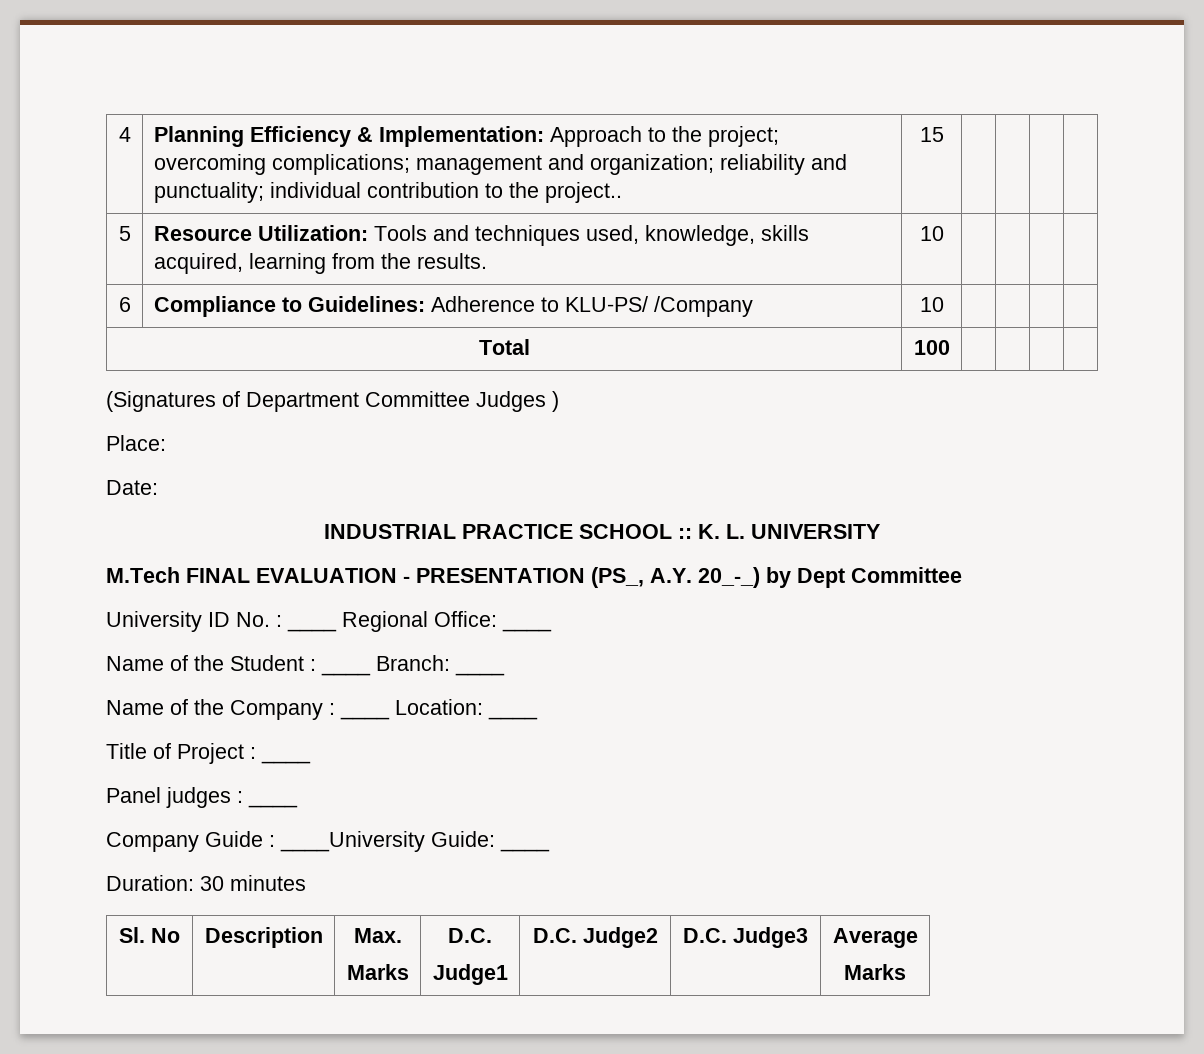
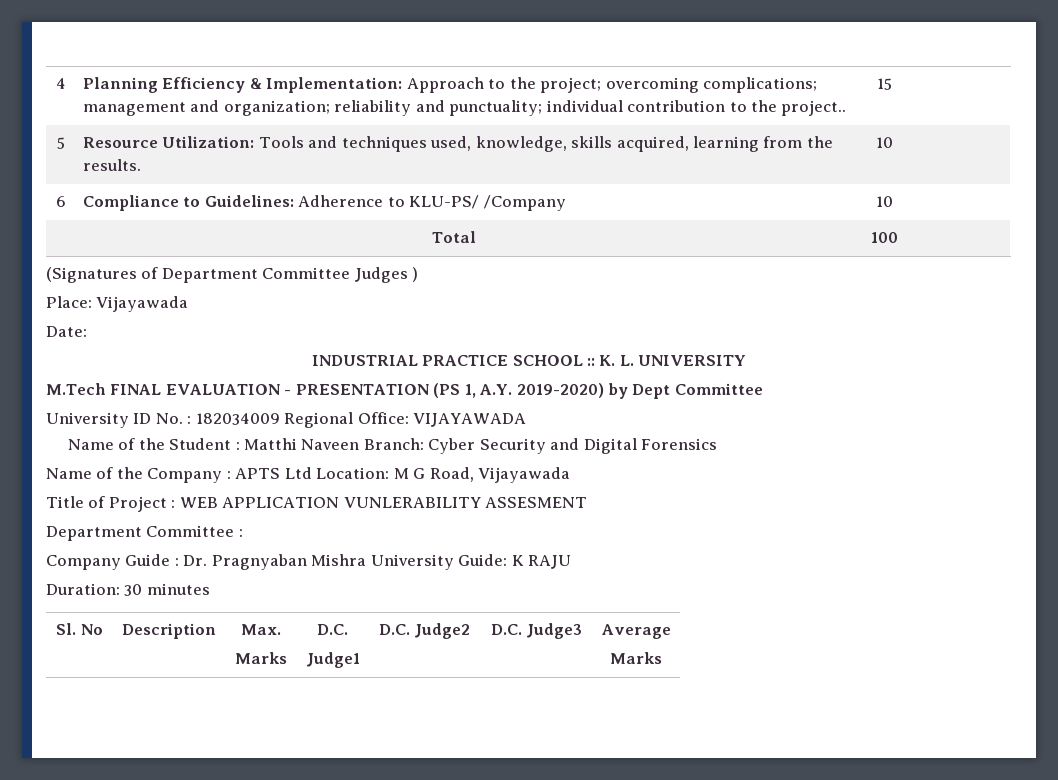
(166, 443) none -> [96,296,189,312] Vijayawada
[591,567,760,588] (PS_, A.Y. 20_-_) -> [433,383,604,398] (PS 1, A.Y. 2019-2020)
[287,627,337,632] ____ -> [195,413,280,425] 182034009
[502,627,552,632] ____ -> [413,413,527,427] VIJAYAWADA
[321,671,371,676] [376,655,450,671] [455,671,505,676] ____ Branch: ____ -> [243,438,718,454] Matthi Naveen Branch: Cyber Security and Digital Forensics
[340,715,390,720] [395,699,483,715] [488,715,538,720] [106,743,256,764] [261,759,311,764] [106,787,243,808] [248,803,298,808] ____ Location: ____ // Title of Project : ____ // Panel judges : ____ -> [235,467,571,483] [46,496,588,512] [46,525,243,541] APTS Ltd Location: M G Road, Vijayawada // Title of Project : WEB APPLICATION VUNLERABILITY ASSESMENT // Department Committee :
[280,831,495,852] [500,847,550,852] ____University Guide: ____ -> [183,554,572,570] Dr. Pragnyaban Mishra University Guide: K RAJU

